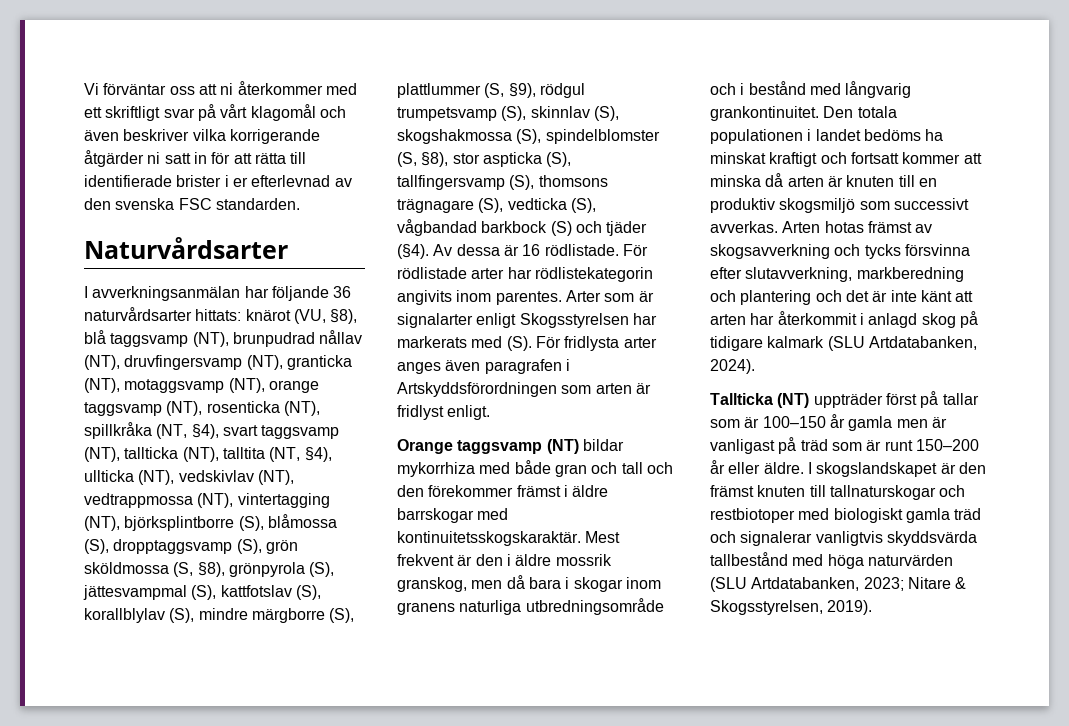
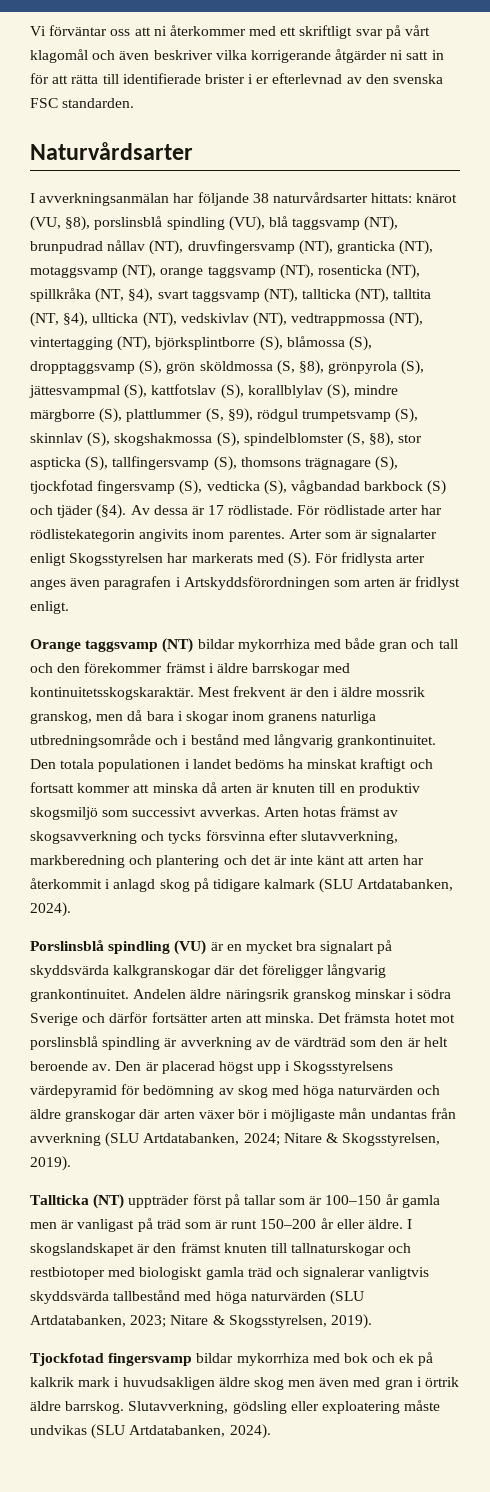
[333,286,352,298] 36 -> [252,193,269,203] 38
(358, 316) none -> [94,216,265,231] porslinsblå spindling (VU),
(504, 205) none -> [30,480,203,495] tjockfotad fingersvamp (S),
[522,244,541,256] 16 -> [208,505,225,515] 17
(755, 366) none -> [30,940,393,955] [30,964,386,978] [30,989,452,1002] [30,1012,455,1026] [30,1036,448,1050] [30,1061,394,1074] [30,1084,441,1098] [30,1108,456,1122] [30,1132,441,1147] [30,1156,71,1171] // Porslinsblå spindling (VU) är en mycket bra signalart på skyddsvärda kalkgranskogar där det föreligger långvarig grankontinuitet. Andelen äldre näringsrik granskog minskar i södra Sverige och därför fortsätter arten att minska. Det främsta hotet mot porslinsblå spindling är avverkning av de värdträd som den är helt beroende av. Den är placerad högst upp i Skogsstyrelsens värdepyramid för bedömning av skog med höga naturvärden och äldre granskogar där arten växer bör i möjligaste mån undantas från avverkning (SLU Artdatabanken, 2024; Nitare & Skogsstyrelsen, 2019).
(873, 607) none -> [30,1352,434,1366] [30,1377,460,1390] [30,1400,441,1414] [30,1424,271,1439] // Tjockfotad fingersvamp bildar mykorrhiza med bok och ek på kalkrik mark i huvudsakligen äldre skog men även med gran i örtrik äldre barrskog. Slutavverkning, gödsling eller exploatering måste undvikas (SLU Artdatabanken, 2024).

